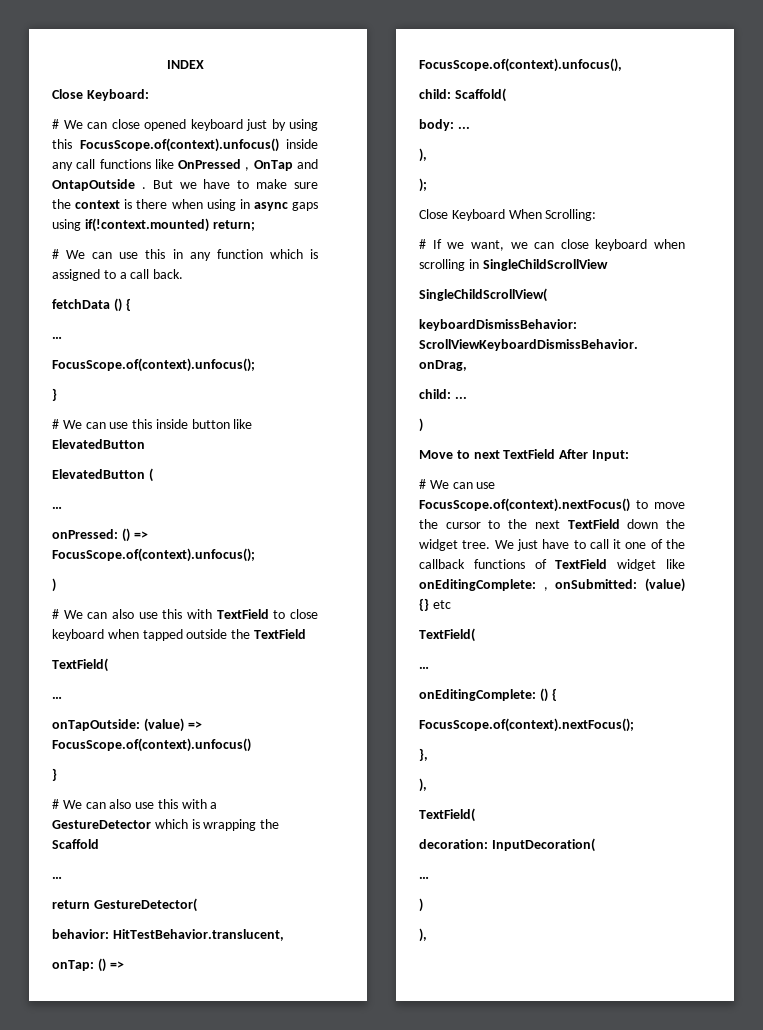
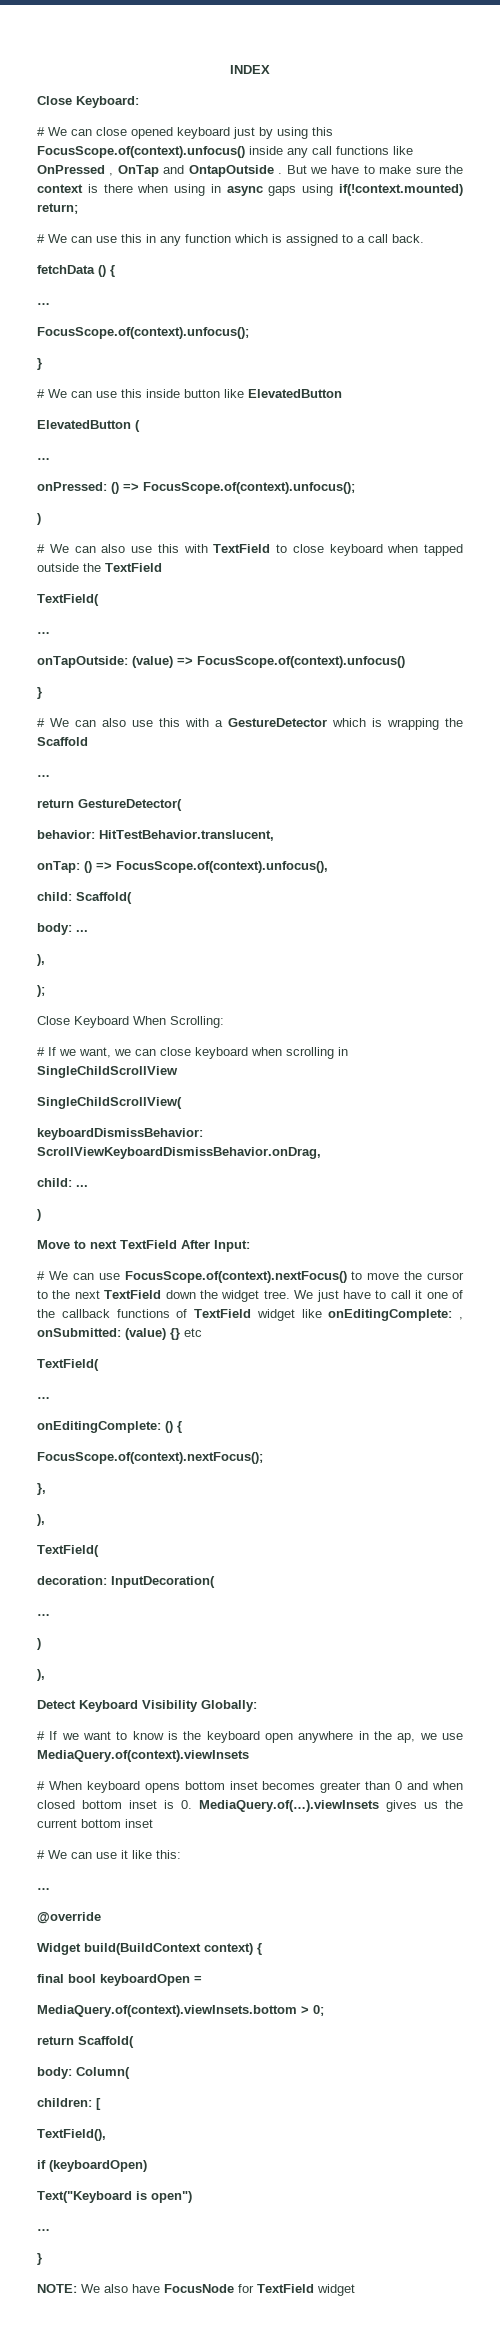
(427, 935) none -> [37,1700,257,1712] [37,1731,463,1743] [37,1750,249,1762] [37,1781,464,1793] [37,1800,463,1812] [37,1819,153,1828] [37,1850,181,1859] [37,1888,50,1890] [37,1912,101,1924] [37,1943,262,1955] [37,1974,202,1986] [37,2005,324,2017] [37,2036,134,2048] [37,2067,130,2079] [37,2098,101,2110] [37,2129,106,2141] [37,2160,147,2172] [37,2191,192,2203] [37,2229,50,2231] [37,2253,42,2265] [37,2284,355,2296] // Detect Keyboard Visibility Globally: // # If we want to know is the keyboard open anywhere in the ap, we use MediaQuery.of(context).viewInsets // # When keyboard opens bottom inset becomes greater than 0 and when closed bottom inset is 0. MediaQuery.of(…).viewInsets gives us the current bottom inset // # We can use it like this: // … // @override // Widget build(BuildContext context) { // final bool keyboardOpen = // MediaQuery.of(context).viewInsets.bottom > 0; // return Scaffold( // body: Column( // children: [ // TextField(), // if (keyboardOpen) // Text("Keyboard is open") // … // } // NOTE: We also have FocusNode for TextField widget

